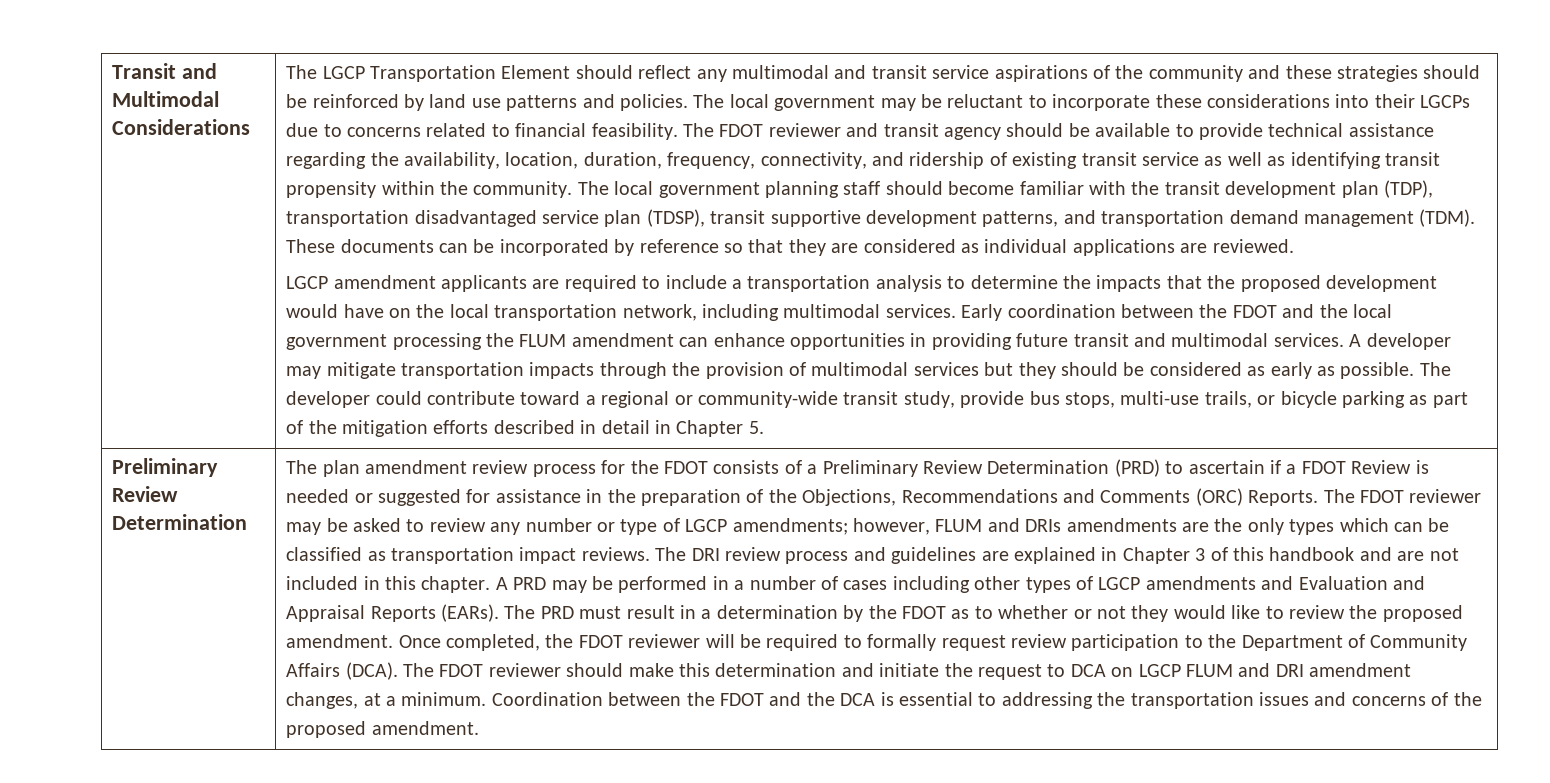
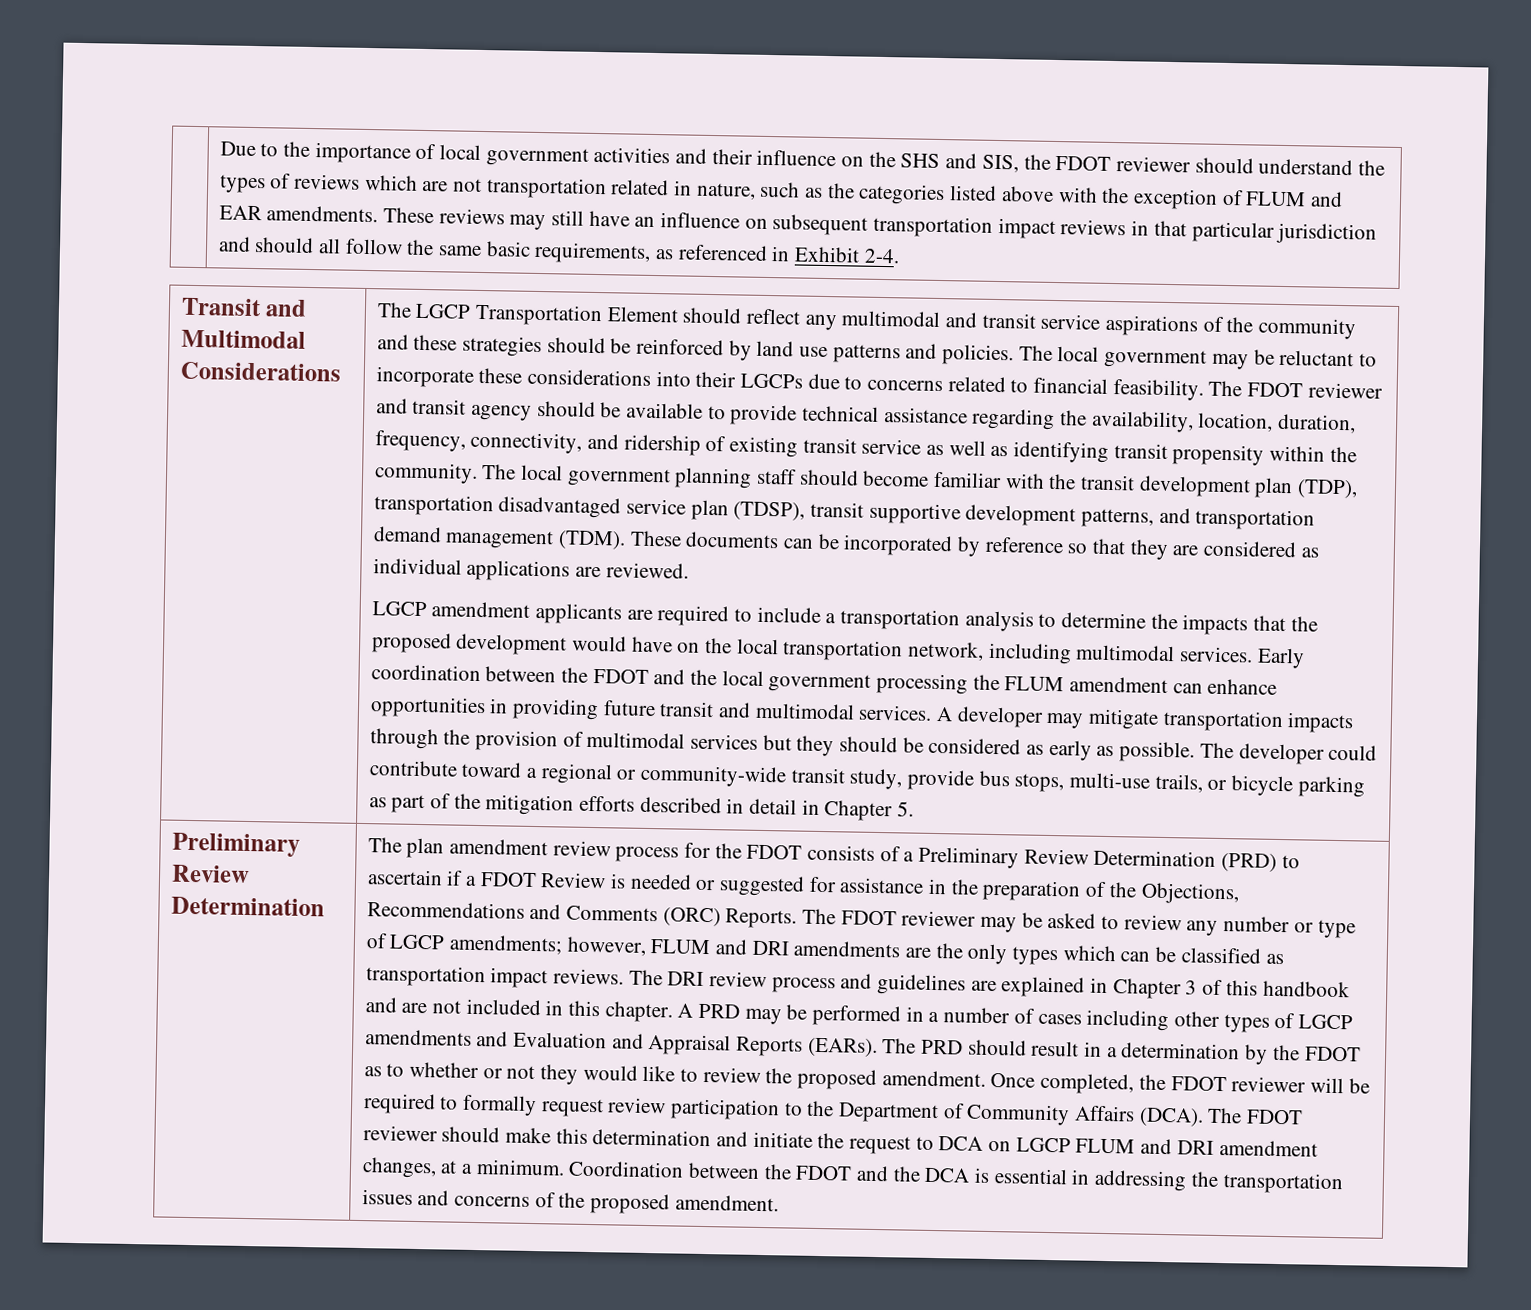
(112, 71) none -> [219,141,1385,176] [218,173,1343,210] [218,205,1378,245] [217,236,900,264] | Due to the importance of local government activities and their influence on the SHS and SIS, the FDOT reviewer should understand the types of reviews which are not transportation related in nature, such as the categories listed above with the exception of FLUM and EAR amendments. These reviews may still have an influence on subsequent transportation impact reviews in that particular jurisdiction and should all follow the same basic requirements, as referenced in Exhibit 2-4. //
[1025,519,1062,532] DRIs -> [751,940,790,956] DRI
[579,606,622,619] must -> [967,1039,1027,1056] should
[978,693,997,706] to -> [1071,1169,1091,1185] in

